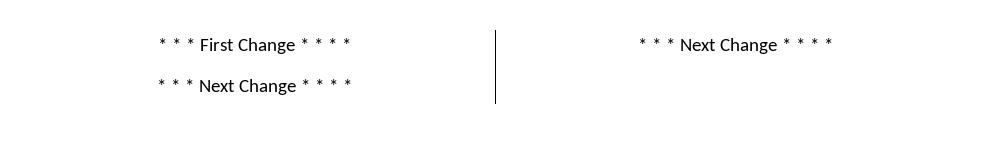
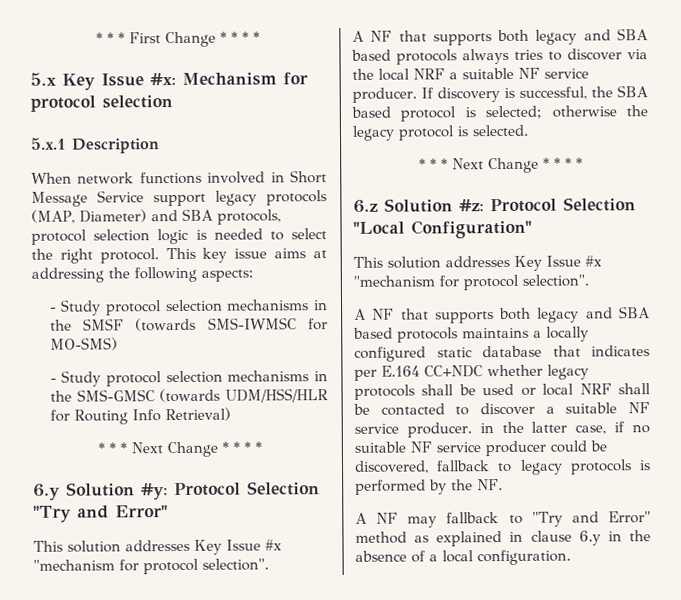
[157,79,352,95] [638,38,833,54] // * * * Next Change * * * * // * * * Next Change * * * * -> [30,72,308,91] [30,95,173,112] [31,137,160,154] [31,170,327,185] [31,190,327,207] [31,208,281,225] [31,228,327,245] [31,247,327,264] [31,266,253,283] [49,299,329,316] [49,317,329,332] [49,337,118,351] [49,370,329,387] [49,388,328,403] [49,407,231,425] [98,441,262,458] [33,481,320,501] [33,505,168,523] [33,539,282,555] [33,558,269,575] [352,28,648,46] [351,48,648,65] [352,67,589,81] [352,85,648,103] [351,105,648,122] [352,124,529,141] [419,157,583,174] [353,197,636,213] [353,219,532,239] [353,255,602,271] [353,274,589,291] [354,306,650,324] [353,326,589,343] [354,345,650,362] [354,364,589,381] [354,383,651,400] [353,402,650,416] [354,421,650,438] [354,440,607,457] [354,459,651,475] [355,479,503,495] [355,511,651,528] [355,530,651,547] [355,549,571,566] // 5.x Key Issue #x: Mechanism for protocol selection // 5.x.1 Description // When network functions involved in Short Message Service support legacy protocols (MAP, Diameter) and SBA protocols, protocol selection logic is needed to select the right protocol. This key issue aims at addressing the following aspects: // - Study protocol selection mechanisms in the SMSF (towards SMS-IWMSC for MO-SMS) // - Study protocol selection mechanisms in the SMS-GMSC (towards UDM/HSS/HLR for Routing Info Retrieval) // * * * Next Change * * * * // 6.y Solution #y: Protocol Selection "Try and Error" // This solution addresses Key Issue #x "mechanism for protocol selection". // A NF that supports both legacy and SBA based protocols always tries to discover via the local NRF a suitable NF service producer. If discovery is successful, the SBA based protocol is selected; otherwise the legacy protocol is selected. // * * * Next Change * * * * // 6.z Solution #z: Protocol Selection "Local Configuration" // This solution addresses Key Issue #x "mechanism for protocol selection". // A NF that supports both legacy and SBA based protocols maintains a locally configured static database that indicates per E.164 CC+NDC whether legacy protocols shall be used or local NRF shall be contacted to discover a suitable NF service producer. in the latter case, if no suitable NF service producer could be discovered, fallback to legacy protocols is performed by the NF. // A NF may fallback to "Try and Error" method as explained in clause 6.y in the absence of a local configuration.

